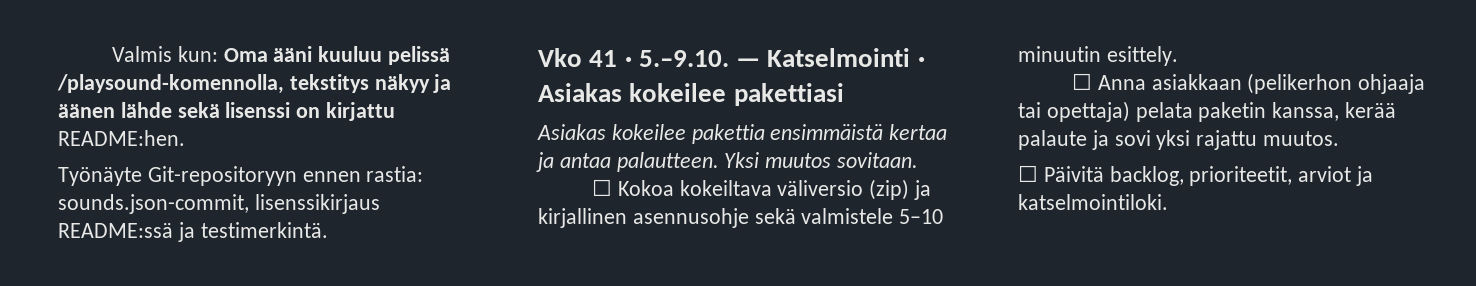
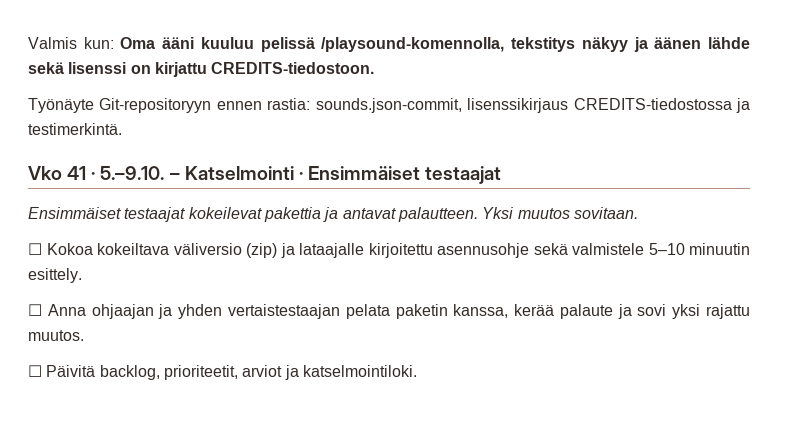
[58,130,185,146] README:hen. -> [211,62,375,74] CREDITS-tiedostoon.
[58,223,173,238] README:ssä -> [573,98,732,110] CREDITS-tiedostossa
[736,58,761,67] — -> [169,173,180,180] –
[538,83,844,106] [537,124,948,144] [536,152,611,172] Asiakas kokeilee pakettiasi // Asiakas kokeilee pakettia ensimmäistä kertaa ja antaa -> [307,166,502,184] [28,207,396,222] Ensimmäiset testaajat // Ensimmäiset testaajat kokeilevat pakettia ja antavat
[538,208,627,228] kirjallinen -> [299,243,433,258] lataajalle kirjoitettu
[1151,73,1426,94] [1018,101,1130,122] asiakkaan (pelikerhon ohjaaja tai opettaja) -> [91,304,340,319] ohjaajan ja yhden vertaistestaajan

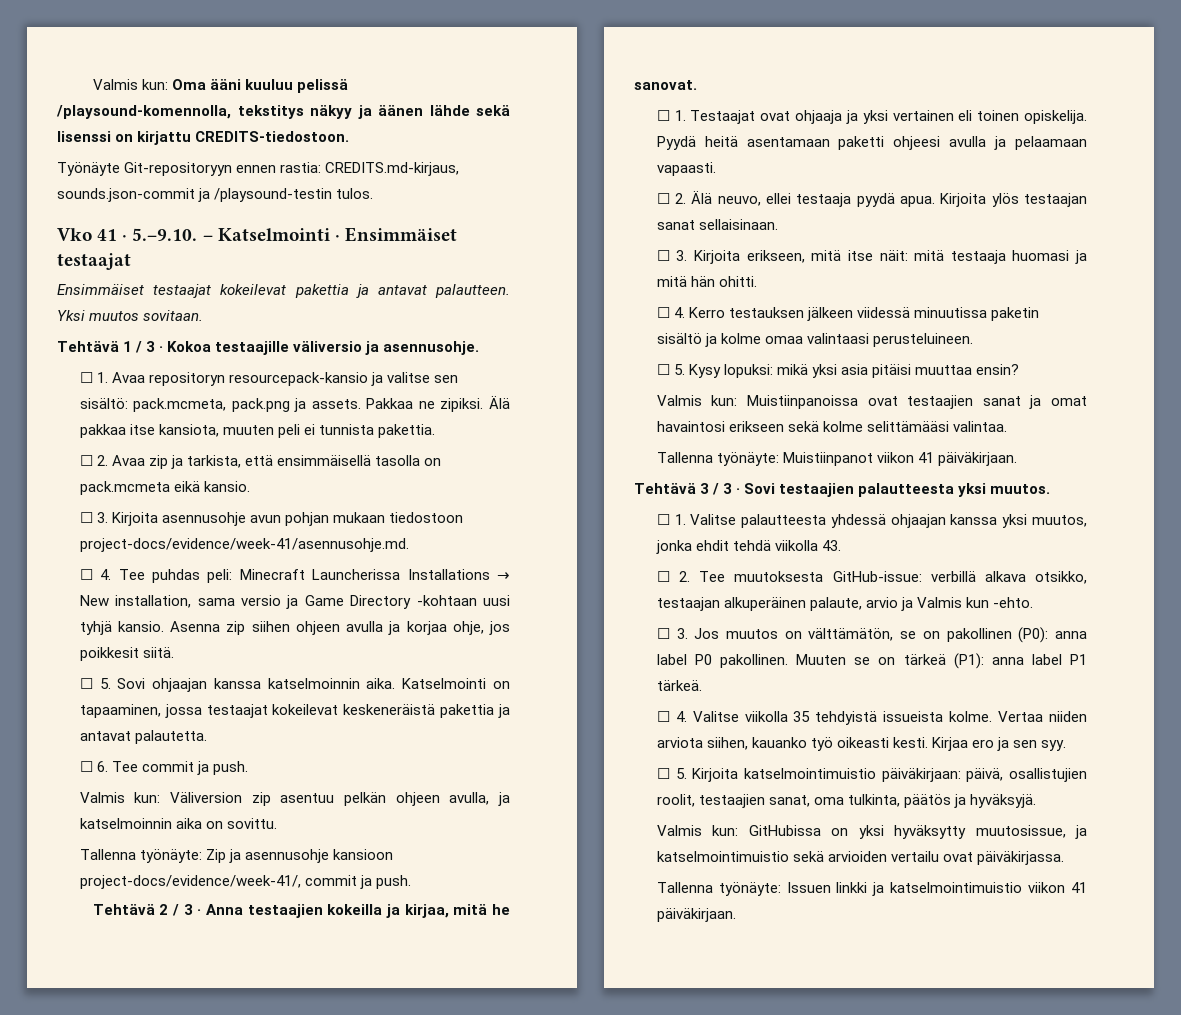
[315,98,750,113] [28,123,122,135] sounds.json-commit, lisenssikirjaus CREDITS-tiedostossa ja testimerkintä. -> [325,162,460,176] [57,188,374,202] CREDITS.md-kirjaus, sounds.json-commit ja /playsound-testin tulos.
[28,243,750,258] [28,268,82,283] [28,304,751,319] [28,330,84,341] [28,365,417,380] ☐ Kokoa kokeiltava väliversio (zip) ja lataajalle kirjoitettu asennusohje sekä valmistele 5–10 minuutin esittely. // ☐ Anna ohjaajan ja yhden vertaistestaajan pelata paketin kanssa, kerää palaute ja sovi yksi rajattu muutos. // ☐ Päivitä backlog, prioriteetit, arviot ja katselmointiloki. -> [57,341,480,355] [79,372,459,386] [79,395,510,412] [79,424,436,438] [79,455,442,469] [79,481,250,495] [79,512,464,526] [79,538,409,552] [79,569,510,583] [79,595,510,609] [79,621,510,635] [79,647,174,661] [79,678,510,692] [79,704,510,718] [79,730,207,744] [79,761,249,775] [79,792,510,806] [79,818,277,829] [79,849,394,863] [79,875,411,889] [92,904,510,918] [634,80,697,90] [656,110,1087,124] [656,136,1087,150] [656,162,716,176] [656,190,1087,207] [656,219,778,230] [656,250,1087,264] [656,276,757,287] [656,307,1040,321] [656,333,974,347] [656,364,1020,378] [656,395,1087,409] [656,421,1008,432] [656,452,1018,466] [634,483,1051,497] [656,514,1087,528] [655,540,842,554] [656,571,1087,584] [656,597,1034,611] [656,627,1087,643] [656,653,1087,669] [656,680,702,691] [656,711,1087,725] [656,737,1067,751] [656,768,1087,782] [656,794,1037,808] [656,825,1087,839] [656,851,1065,865] [656,882,1087,896] [656,908,736,922] Tehtävä 1 / 3 · Kokoa testaajille väliversio ja asennusohje. // ☐ 1. Avaa repositoryn resourcepack-kansio ja valitse sen sisältö: pack.mcmeta, pack.png ja assets. Pakkaa ne zipiksi. Älä pakkaa itse kansiota, muuten peli ei tunnista pakettia. // ☐ 2. Avaa zip ja tarkista, että ensimmäisellä tasolla on pack.mcmeta eikä kansio. // ☐ 3. Kirjoita asennusohje avun pohjan mukaan tiedostoon project-docs/evidence/week-41/asennusohje.md. // ☐ 4. Tee puhdas peli: Minecraft Launcherissa Installations → New installation, sama versio ja Game Directory -kohtaan uusi tyhjä kansio. Asenna zip siihen ohjeen avulla ja korjaa ohje, jos poikkesit siitä. // ☐ 5. Sovi ohjaajan kanssa katselmoinnin aika. Katselmointi on tapaaminen, jossa testaajat kokeilevat keskeneräistä pakettia ja antavat palautetta. // ☐ 6. Tee commit ja push. // Valmis kun: Väliversion zip asentuu pelkän ohjeen avulla, ja katselmoinnin aika on sovittu. // Tallenna työnäyte: Zip ja asennusohje kansioon project-docs/evidence/week-41/, commit ja push. // Tehtävä 2 / 3 · Anna testaajien kokeilla ja kirjaa, mitä he sanovat. // ☐ 1. Testaajat ovat ohjaaja ja yksi vertainen eli toinen opiskelija. Pyydä heitä asentamaan paketti ohjeesi avulla ja pelaamaan vapaasti. // ☐ 2. Älä neuvo, ellei testaaja pyydä apua. Kirjoita ylös testaajan sanat sellaisinaan. // ☐ 3. Kirjoita erikseen, mitä itse näit: mitä testaaja huomasi ja mitä hän ohitti. // ☐ 4. Kerro testauksen jälkeen viidessä minuutissa paketin sisältö ja kolme omaa valintaasi perusteluineen. // ☐ 5. Kysy lopuksi: mikä yksi asia pitäisi muuttaa ensin? // Valmis kun: Muistiinpanoissa ovat testaajien sanat ja omat havaintosi erikseen sekä kolme selittämääsi valintaa. // Tallenna työnäyte: Muistiinpanot viikon 41 päiväkirjaan. // Tehtävä 3 / 3 · Sovi testaajien palautteesta yksi muutos. // ☐ 1. Valitse palautteesta yhdessä ohjaajan kanssa yksi muutos, jonka ehdit tehdä viikolla 43. // ☐ 2. Tee muutoksesta GitHub-issue: verbillä alkava otsikko, testaajan alkuperäinen palaute, arvio ja Valmis kun -ehto. // ☐ 3. Jos muutos on välttämätön, se on pakollinen (P0): anna label P0 pakollinen. Muuten se on tärkeä (P1): anna label P1 tärkeä. // ☐ 4. Valitse viikolla 35 tehdyistä issueista kolme. Vertaa niiden arviota siihen, kauanko työ oikeasti kesti. Kirjaa ero ja sen syy. // ☐ 5. Kirjoita katselmointimuistio päiväkirjaan: päivä, osallistujien roolit, testaajien sanat, oma tulkinta, päätös ja hyväksyjä. // Valmis kun: GitHubissa on yksi hyväksytty muutosissue, ja katselmointimuistio sekä arvioiden vertailu ovat päiväkirjassa. // Tallenna työnäyte: Issuen linkki ja katselmointimuistio viikon 41 päiväkirjaan.

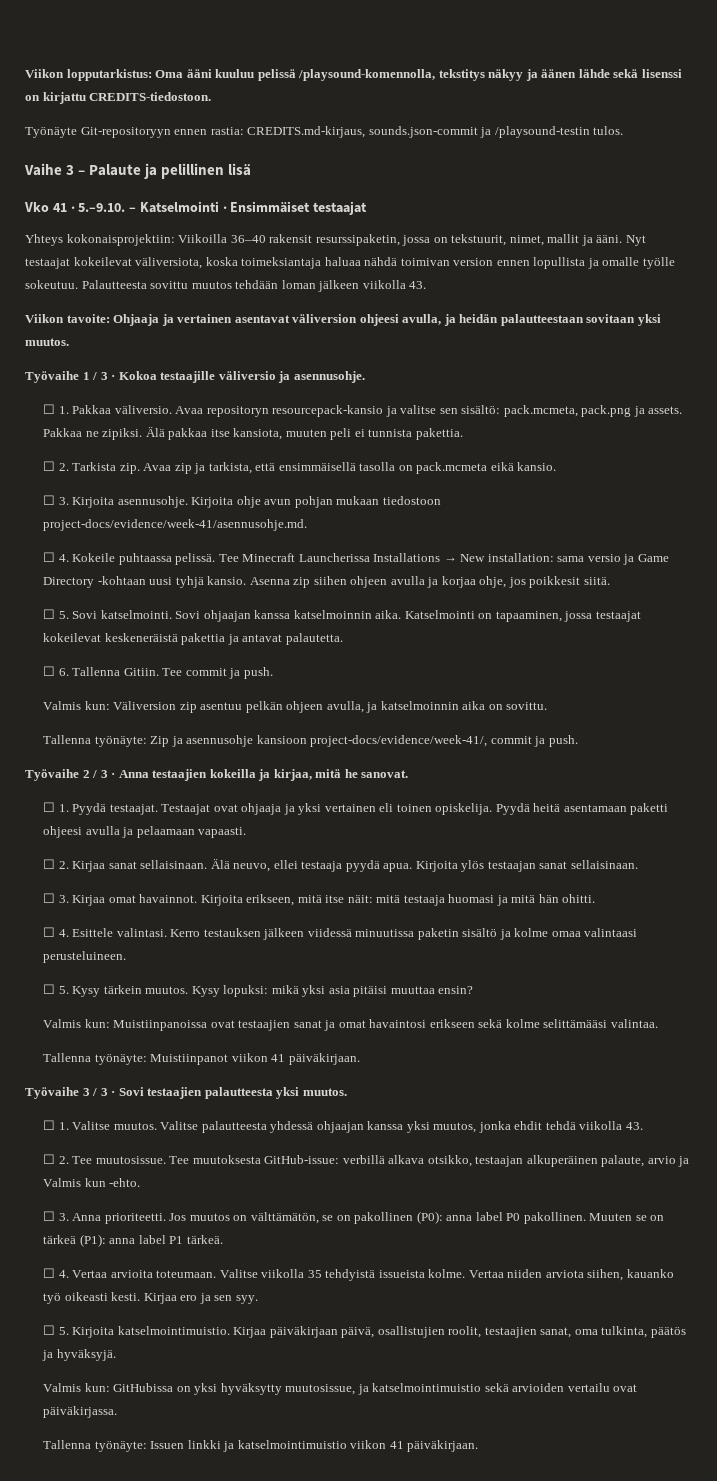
[92,79,168,90] Valmis kun: -> [25,69,152,81] Viikon lopputarkistus:
(374, 193) none -> [24,163,252,179] // Vaihe 3 – Palaute ja pelillinen lisä
[57,284,511,298] [57,310,204,321] [57,341,119,352] Ensimmäiset testaajat kokeilevat pakettia ja antavat palautteen. Yksi muutos sovitaan. // Tehtävä -> [25,234,646,246] [25,257,675,269] [25,280,427,292] [25,314,661,326] [25,338,69,346] [25,371,79,383] Yhteys kokonaisprojektiin: Viikoilla 36–40 rakensit resurssipaketin, jossa on tekstuurit, nimet, mallit ja ääni. Nyt testaajat kokeilevat väliversiota, koska toimeksiantaja haluaa nähdä toimivan version ennen lopullista ja omalle työlle sokeutuu. Palautteesta sovittu muutos tehdään loman jälkeen viikolla 43. // Viikon tavoite: Ohjaaja ja vertainen asentavat väliversion ohjeesi avulla, ja heidän palautteestaan sovitaan yksi muutos. // Työvaihe
(108, 377) none -> [72,405,172,414] Pakkaa väliversio.
(108, 460) none -> [72,462,140,474] Tarkista zip.
[161,512,246,526] asennusohje -> [117,496,261,508] asennusohje. Kirjoita ohje
[118,569,233,583] Tee puhdas peli: -> [72,553,239,565] Kokeile puhtaassa pelissä. Tee
[115,595,192,608] installation, -> [487,553,554,562] installation:
(146, 683) none -> [100,610,201,619] katselmointi. Sovi
(108, 766) none -> [72,667,159,676] Tallenna Gitiin.
[92,904,155,915] Tehtävä -> [25,769,79,781] Työvaihe
(686, 115) none -> [72,803,158,815] Pyydä testaajat.
(687, 198) none -> [72,860,208,872] Kirjaa sanat sellaisinaan.
(688, 255) none -> [72,894,198,906] Kirjaa omat havainnot.
(685, 312) none -> [72,928,167,937] Esittele valintasi.
(721, 371) none -> [103,985,220,997] tärkein muutos. Kysy
[634,483,696,494] Tehtävä -> [25,1087,79,1099] Työvaihe
(737, 519) none -> [113,1121,199,1130] muutos. Valitse
(726, 576) none -> [95,1156,190,1164] muutosissue. Tee
(688, 633) none -> [72,1213,166,1224] Anna prioriteetti.
(687, 716) none -> [72,1270,217,1278] Vertaa arvioita toteumaan.
[743,768,961,782] katselmointimuistio päiväkirjaan: -> [117,1326,338,1338] katselmointimuistio. Kirjaa päiväkirjaan

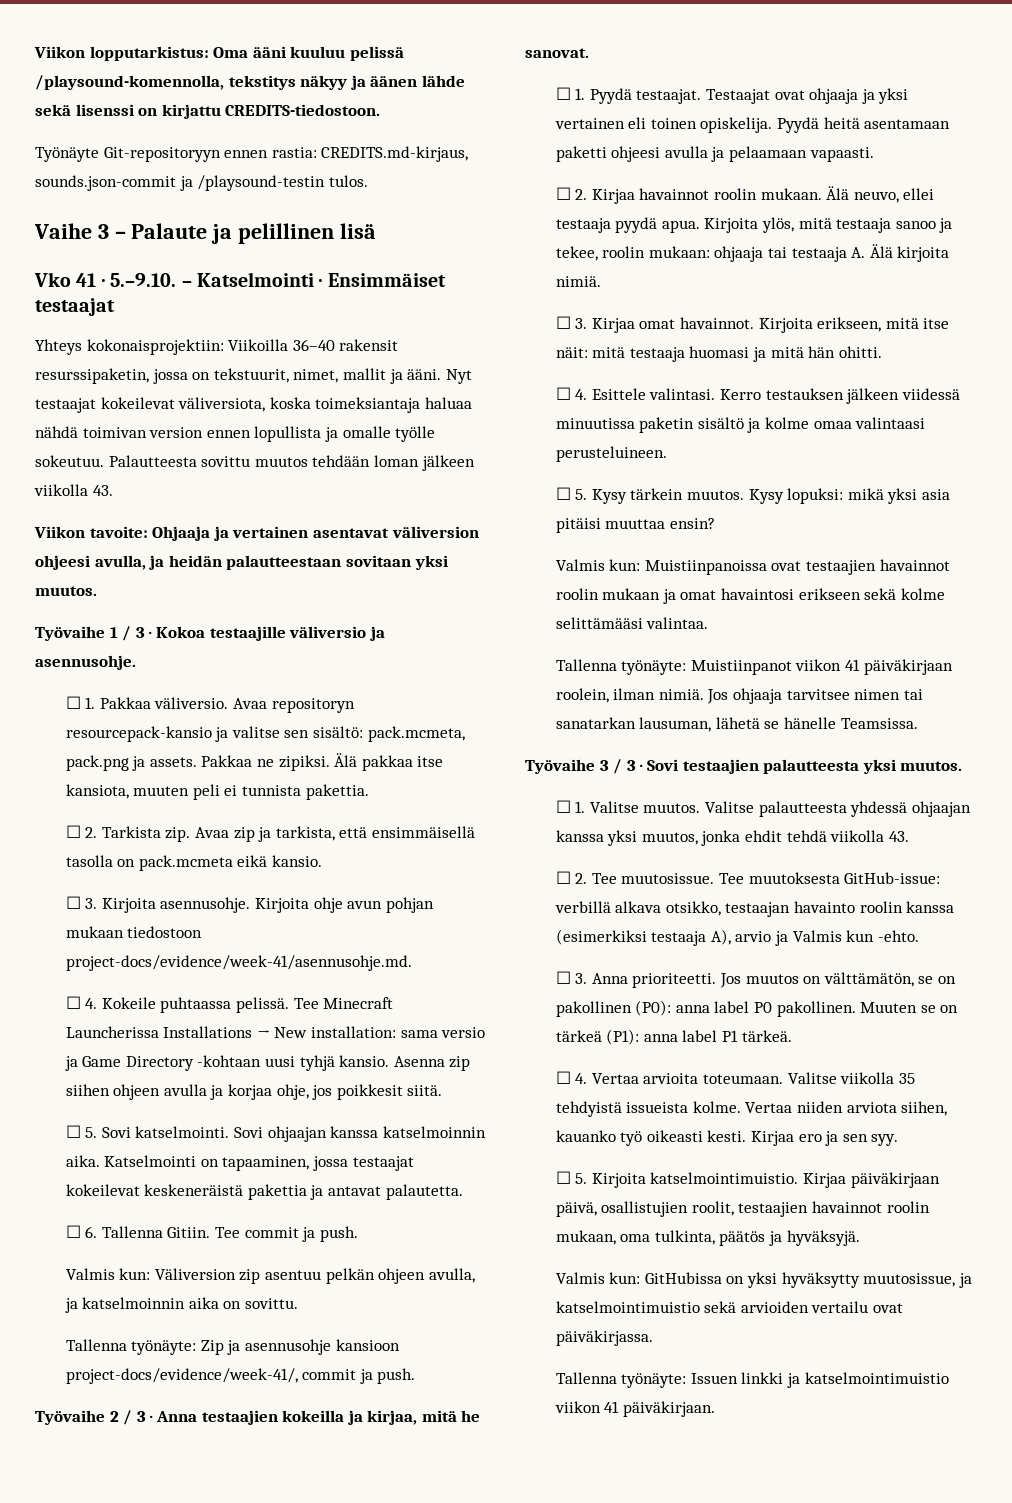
[108,860,208,869] sanat sellaisinaan. -> [639,188,822,200] havainnot roolin mukaan.
[461,860,638,872] ylös testaajan sanat sellaisinaan. -> [761,217,953,233] [555,244,950,262] [555,276,601,287] ylös, mitä testaaja sanoo ja tekee, roolin mukaan: ohjaaja tai testaaja A. Älä kirjoita nimiä.
[293,1020,322,1028] sanat -> [879,559,950,571] [555,588,661,600] havainnot roolin mukaan
[288,1053,360,1065] päiväkirjaan. -> [863,659,953,675] [555,688,923,704] [555,717,918,732] päiväkirjaan roolein, ilman nimiä. Jos ohjaaja tarvitsee nimen tai sanatarkan lausuman, lähetä se hänelle Teamsissa.
[526,1155,645,1167] alkuperäinen palaute, -> [793,901,955,913] [555,929,731,946] havainto roolin kanssa (esimerkiksi testaaja A),
[540,1327,572,1338] sanat, -> [811,1201,930,1213] [555,1230,616,1245] havainnot roolin mukaan,

